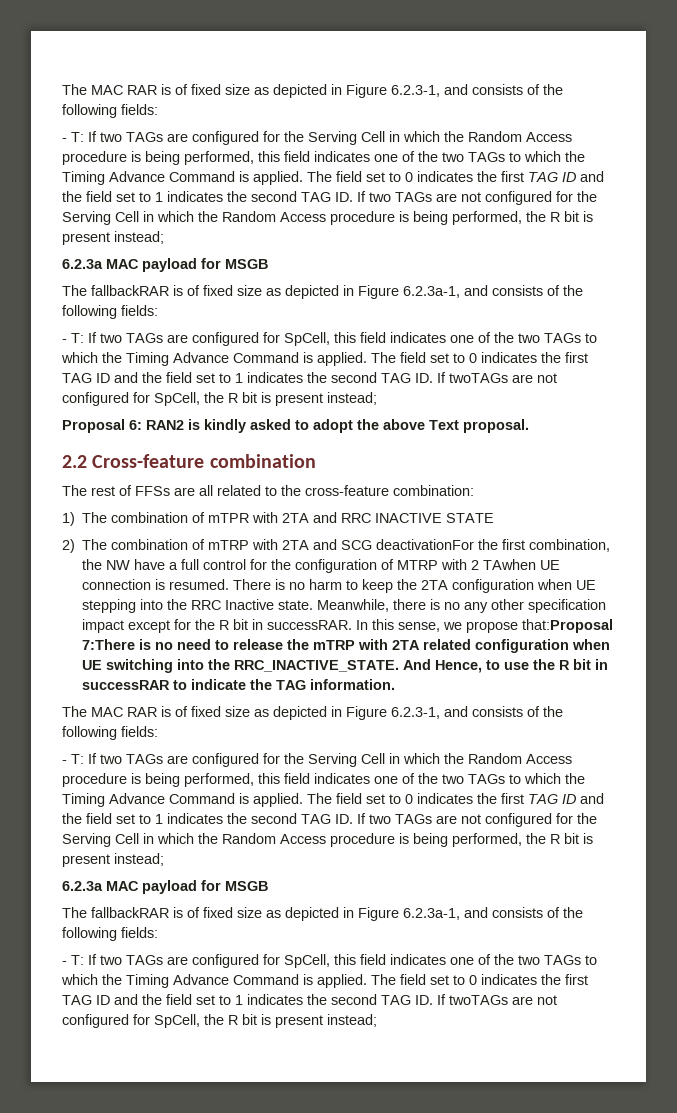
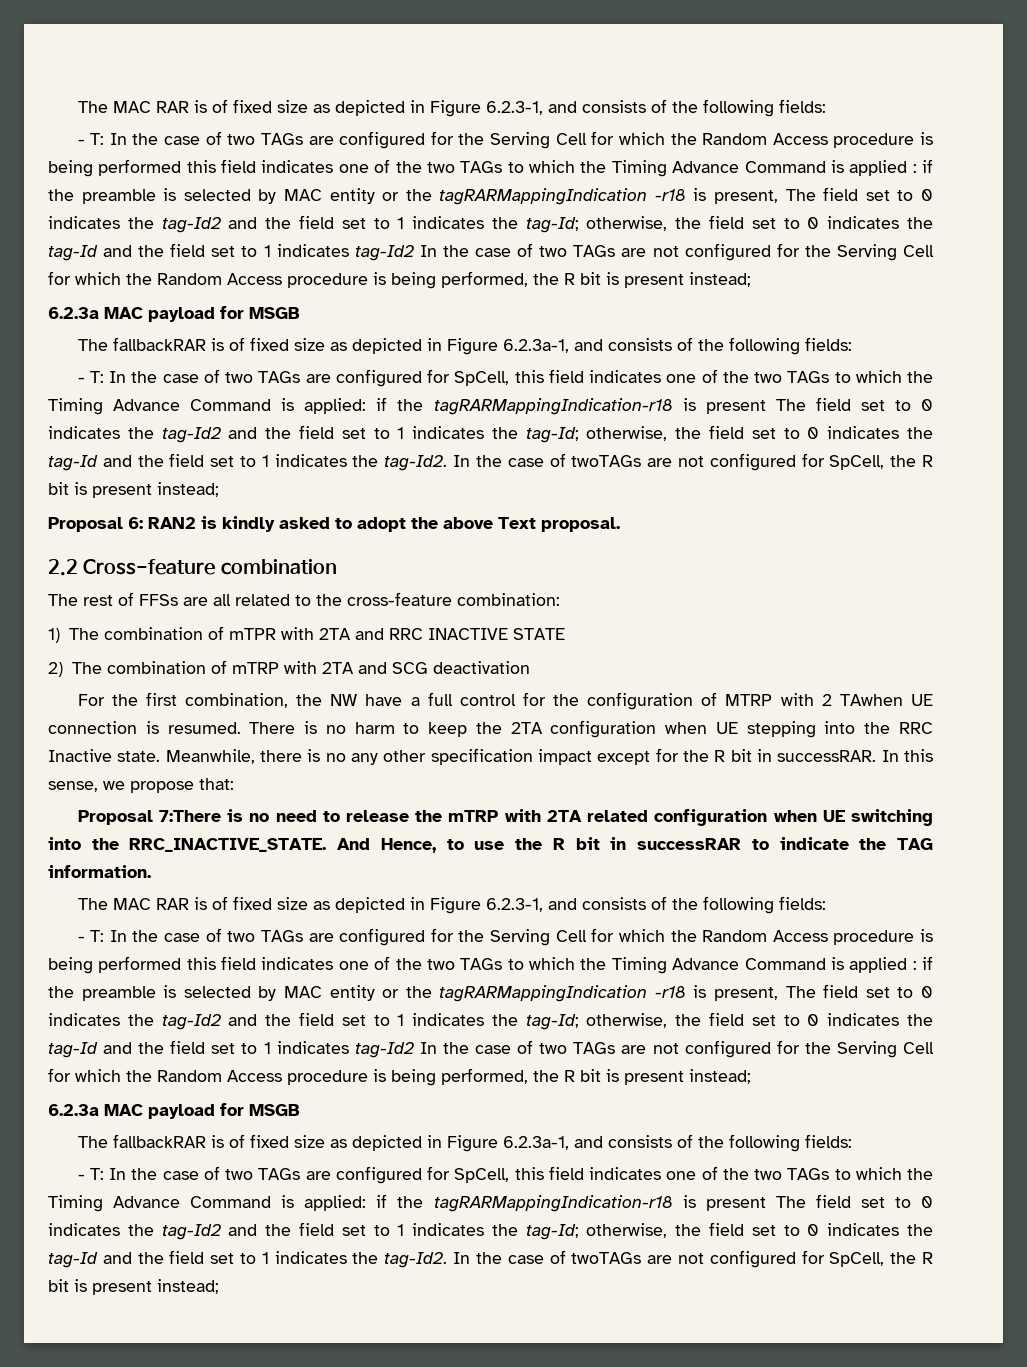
[88,131,572,145] [62,151,254,165] If two TAGs are configured for the Serving Cell in which the Random Access procedure is being performed, -> [109,131,933,149] [48,159,182,177] In the case of two TAGs are configured for the Serving Cell for which the Random Access procedure is being performed
[253,171,604,185] [62,191,597,205] [62,211,154,225] applied. The field set to 0 indicates the first TAG ID and the field set to 1 indicates the second TAG ID. If two TAGs are not configured for the Serving Cell in -> [849,159,933,176] [48,187,934,205] [48,215,933,233] [48,243,934,261] [48,271,71,285] applied : if the preamble is selected by MAC entity or the tagRARMappingIndication -r18 is present, The field set to 0 indicates the tag-Id2 and the field set to 1 indicates the tag-Id; otherwise, the field set to 0 indicates the tag-Id and the field set to 1 indicates tag-Id2 In the case of two TAGs are not configured for the Serving Cell for
[88,332,97,343] If -> [109,369,220,383] In the case of
[317,352,588,366] [62,372,446,383] applied. The field set to 0 indicates the first TAG ID and the field set to 1 indicates the second TAG ID. If -> [304,397,933,415] [48,425,933,443] [48,453,566,471] applied: if the tagRARMappingIndication-r18 is present The field set to 0 indicates the tag-Id2 and the field set to 1 indicates the tag-Id; otherwise, the field set to 0 indicates the tag-Id and the field set to 1 indicates the tag-Id2. In the case of
[376,539,475,550] deactivationFor -> [432,661,530,674] [77,694,105,706] deactivation // For
[522,619,614,633] that:Proposal -> [199,778,234,790] [77,810,153,825] that: // Proposal
[88,753,572,767] [62,773,254,787] If two TAGs are configured for the Serving Cell in which the Random Access procedure is being performed, -> [109,928,933,946] [48,956,182,974] In the case of two TAGs are configured for the Serving Cell for which the Random Access procedure is being performed
[253,793,604,807] [62,813,597,827] [62,833,154,847] applied. The field set to 0 indicates the first TAG ID and the field set to 1 indicates the second TAG ID. If two TAGs are not configured for the Serving Cell in -> [849,956,933,973] [48,984,934,1002] [48,1012,933,1030] [48,1040,934,1058] [48,1068,71,1082] applied : if the preamble is selected by MAC entity or the tagRARMappingIndication -r18 is present, The field set to 0 indicates the tag-Id2 and the field set to 1 indicates the tag-Id; otherwise, the field set to 0 indicates the tag-Id and the field set to 1 indicates tag-Id2 In the case of two TAGs are not configured for the Serving Cell for
[88,954,97,965] If -> [109,1166,220,1180] In the case of
[317,974,588,988] [62,994,446,1005] applied. The field set to 0 indicates the first TAG ID and the field set to 1 indicates the second TAG ID. If -> [304,1194,933,1212] [48,1222,933,1240] [48,1250,566,1268] applied: if the tagRARMappingIndication-r18 is present The field set to 0 indicates the tag-Id2 and the field set to 1 indicates the tag-Id; otherwise, the field set to 0 indicates the tag-Id and the field set to 1 indicates the tag-Id2. In the case of

